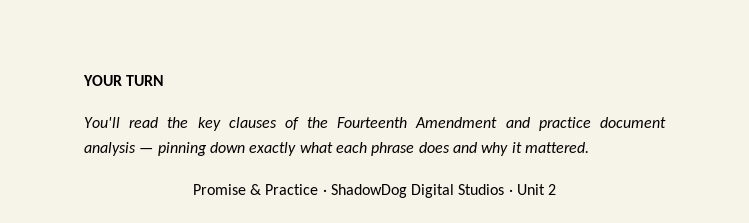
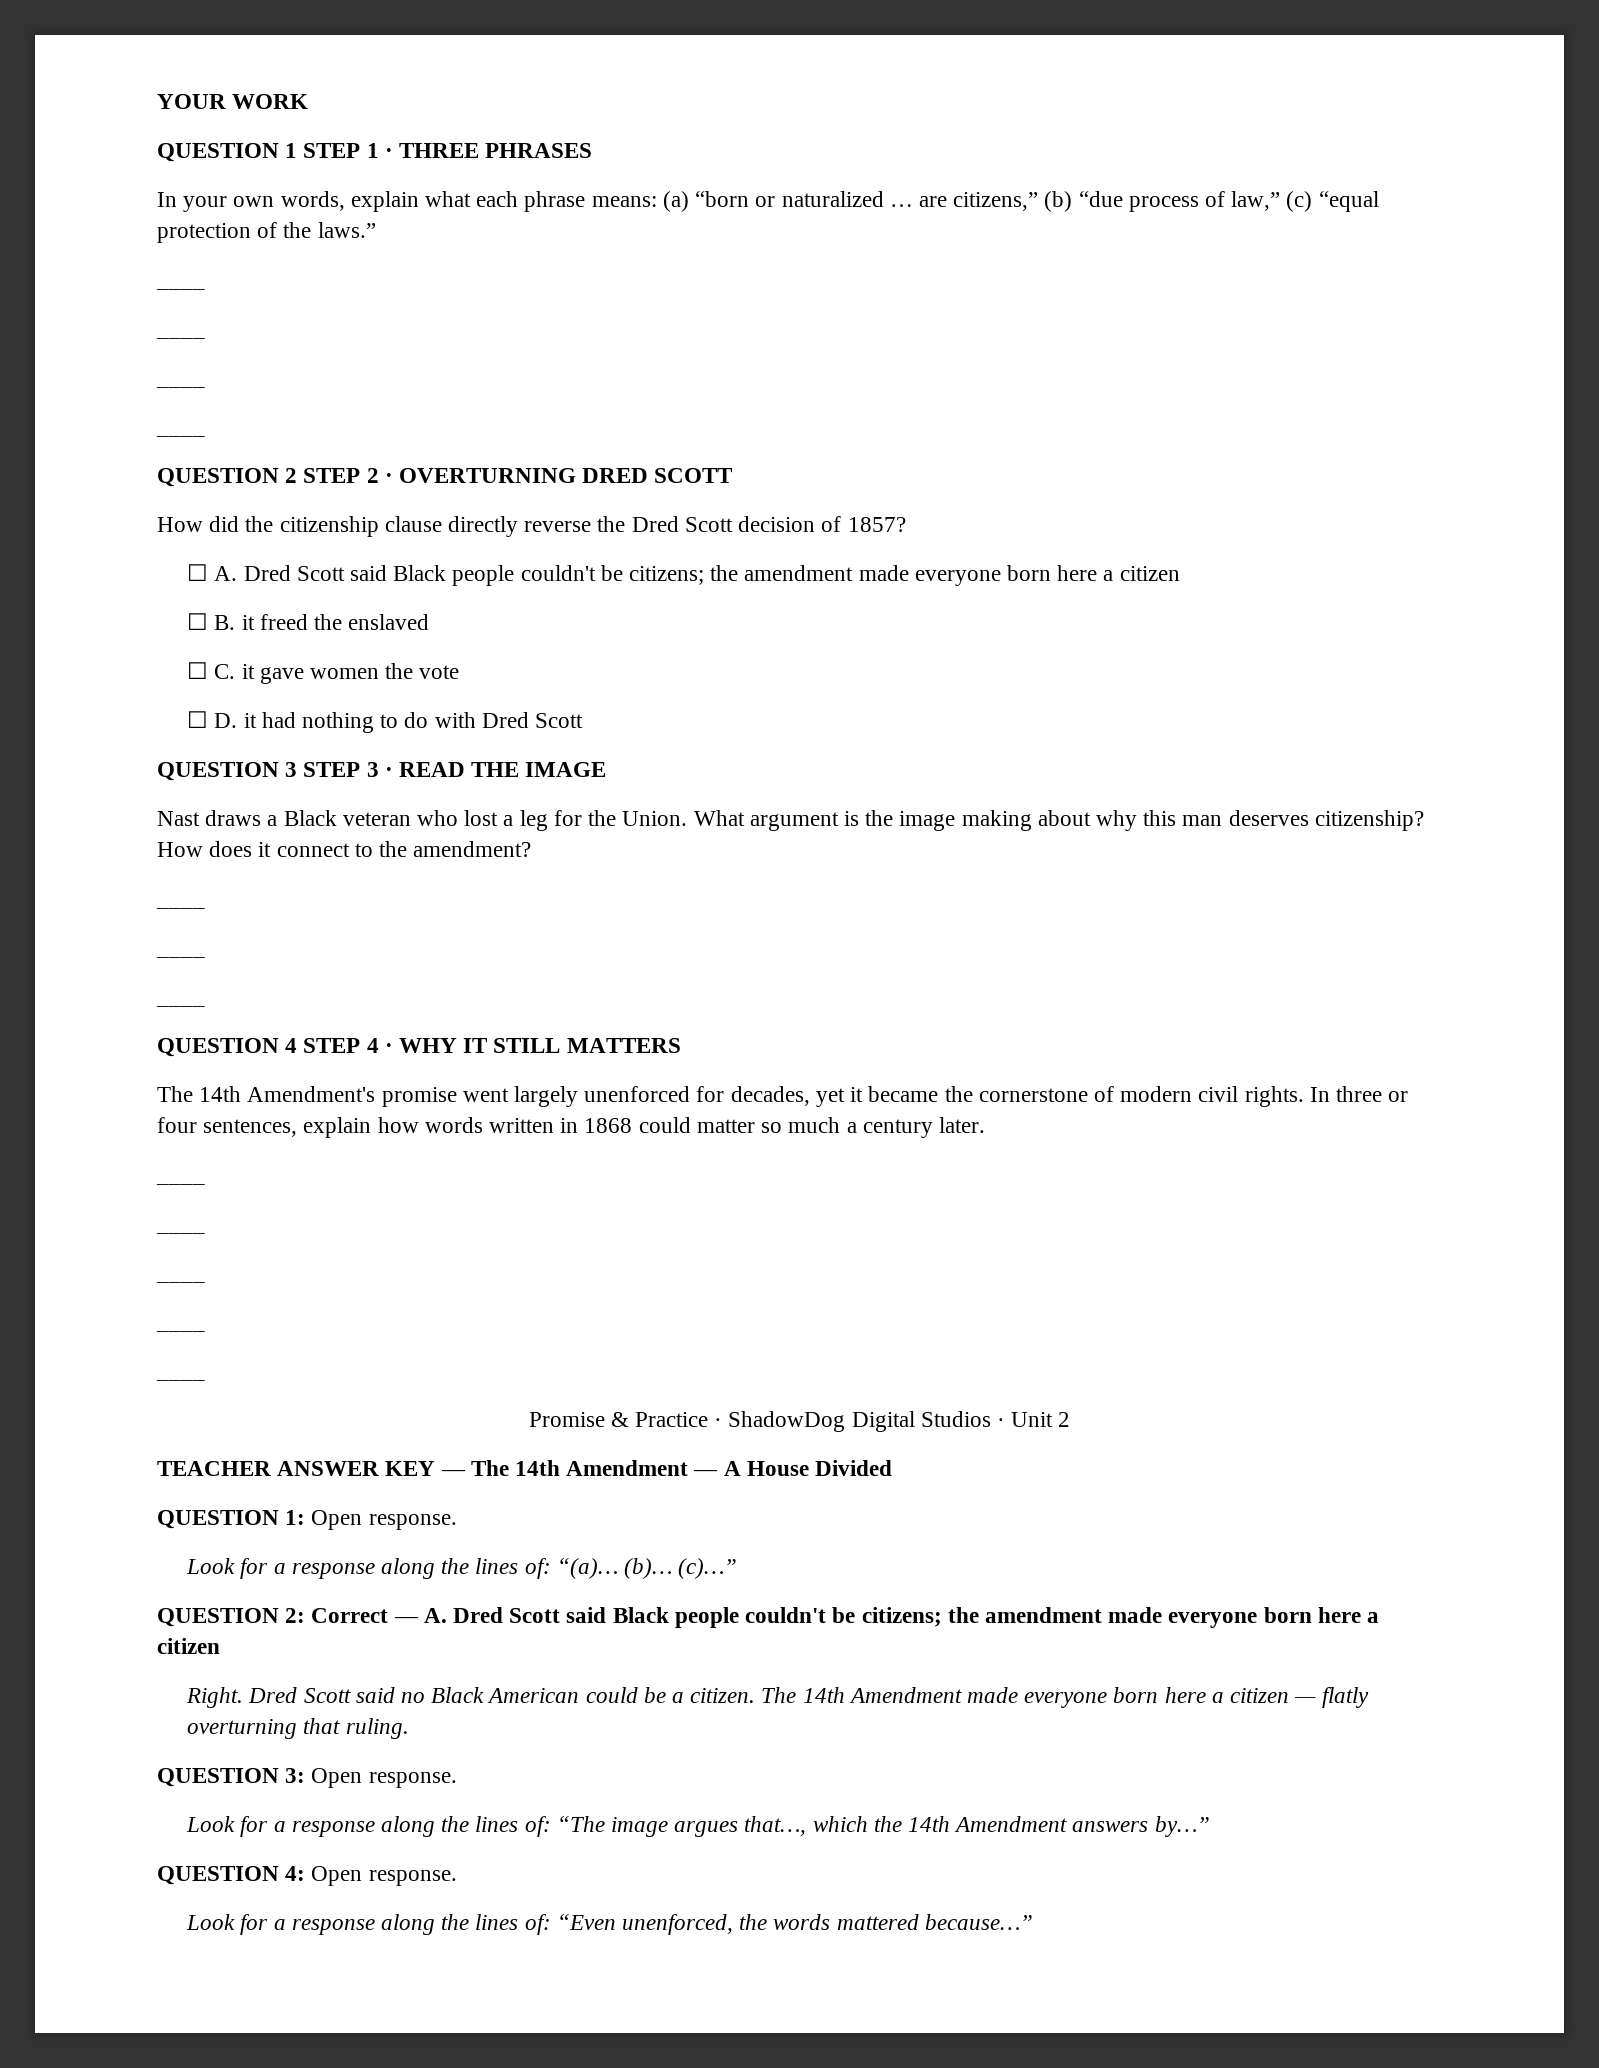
[126,75,165,86] [84,117,666,131] [84,142,589,156] TURN // You'll read the key clauses of the Fourteenth Amendment and practice document analysis — pinning down exactly what each phrase does and why it mattered. -> [232,94,309,109] [157,143,593,162] [157,191,1379,212] [157,222,376,243] [156,287,205,290] [156,336,205,339] [156,385,205,388] [156,434,205,437] [157,468,733,487] [157,516,906,537] [187,564,1180,586] [187,613,430,630] [187,662,460,684] [187,711,583,733] [157,762,607,781] [157,810,1424,831] [157,841,532,857] [156,906,205,909] [156,955,205,958] [156,1004,205,1007] [157,1038,681,1057] [157,1086,1409,1107] [157,1117,985,1138] [156,1182,205,1185] [156,1231,205,1234] [156,1280,205,1283] [156,1329,205,1332] [156,1378,205,1381] WORK // QUESTION 1 STEP 1 · THREE PHRASES // In your own words, explain what each phrase means: (a) “born or naturalized … are citizens,” (b) “due process of law,” (c) “equal protection of the laws.” // ____ // ____ // ____ // ____ // QUESTION 2 STEP 2 · OVERTURNING DRED SCOTT // How did the citizenship clause directly reverse the Dred Scott decision of 1857? // ☐ A. Dred Scott said Black people couldn't be citizens; the amendment made everyone born here a citizen // ☐ B. it freed the enslaved // ☐ C. it gave women the vote // ☐ D. it had nothing to do with Dred Scott // QUESTION 3 STEP 3 · READ THE IMAGE // Nast draws a Black veteran who lost a leg for the Union. What argument is the image making about why this man deserves citizenship? How does it connect to the amendment? // ____ // ____ // ____ // QUESTION 4 STEP 4 · WHY IT STILL MATTERS // The 14th Amendment's promise went largely unenforced for decades, yet it became the cornerstone of modern civil rights. In three or four sentences, explain how words written in 1868 could matter so much a century later. // ____ // ____ // ____ // ____ // ____
(557, 189) none -> [157,1460,893,1476] [157,1510,457,1530] [186,1558,738,1579] [157,1607,1379,1628] [157,1638,220,1654] [186,1687,1369,1708] [187,1718,409,1739] [157,1768,457,1788] [186,1816,1210,1837] [157,1866,457,1886] [186,1914,1033,1935] // TEACHER ANSWER KEY — The 14th Amendment — A House Divided // QUESTION 1: Open response. // Look for a response along the lines of: “(a)… (b)… (c)…” // QUESTION 2: Correct — A. Dred Scott said Black people couldn't be citizens; the amendment made everyone born here a citizen // Right. Dred Scott said no Black American could be a citizen. The 14th Amendment made everyone born here a citizen — flatly overturning that ruling. // QUESTION 3: Open response. // Look for a response along the lines of: “The image argues that…, which the 14th Amendment answers by…” // QUESTION 4: Open response. // Look for a response along the lines of: “Even unenforced, the words mattered because…”

